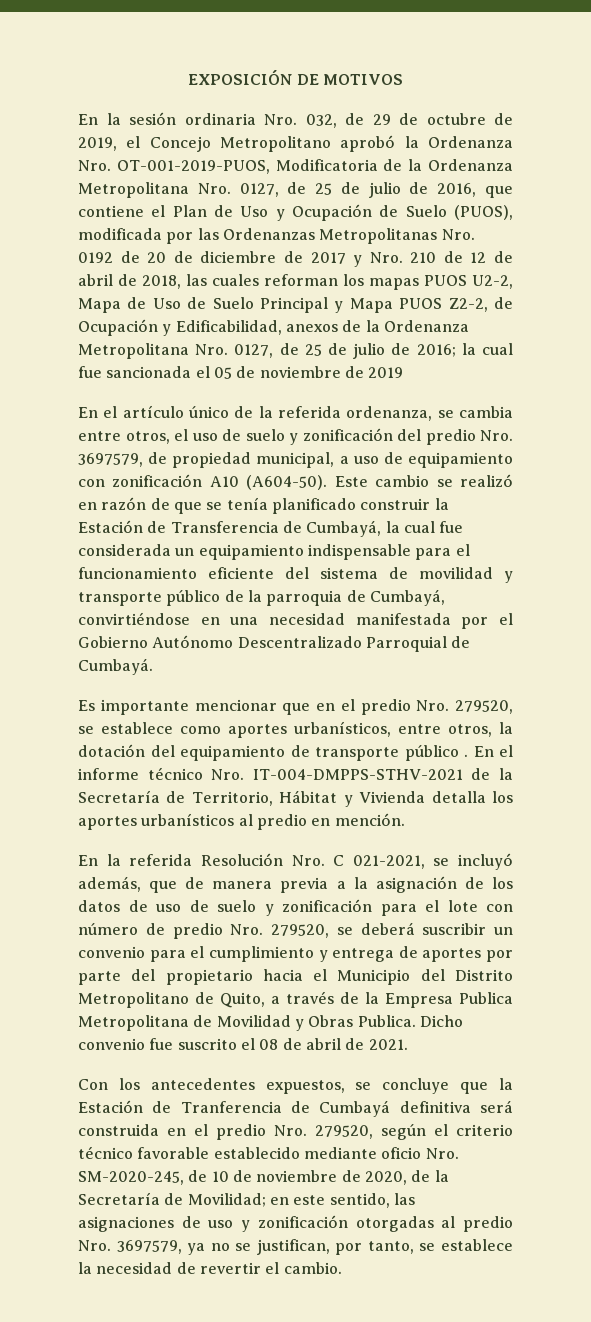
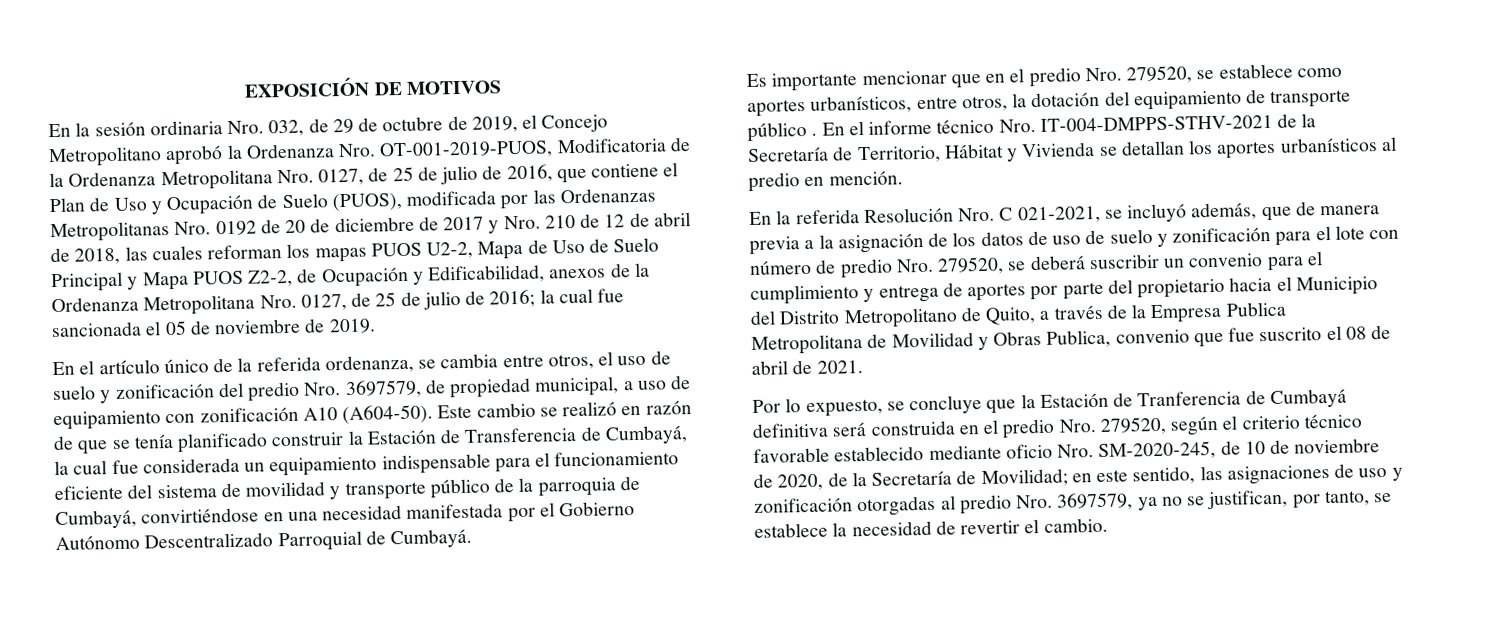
[368,367,404,378] 2019 -> [328,318,376,334] 2019.
[431,791,486,803] detalla -> [1099,140,1185,156] se detallan
[357,1015,463,1027] [78,1038,145,1050] Publica. Dicho convenio -> [1046,329,1224,348] Publica, convenio que
[78,1078,345,1094] Con los antecedentes expuestos, -> [752,398,883,418] Por lo expuesto,

